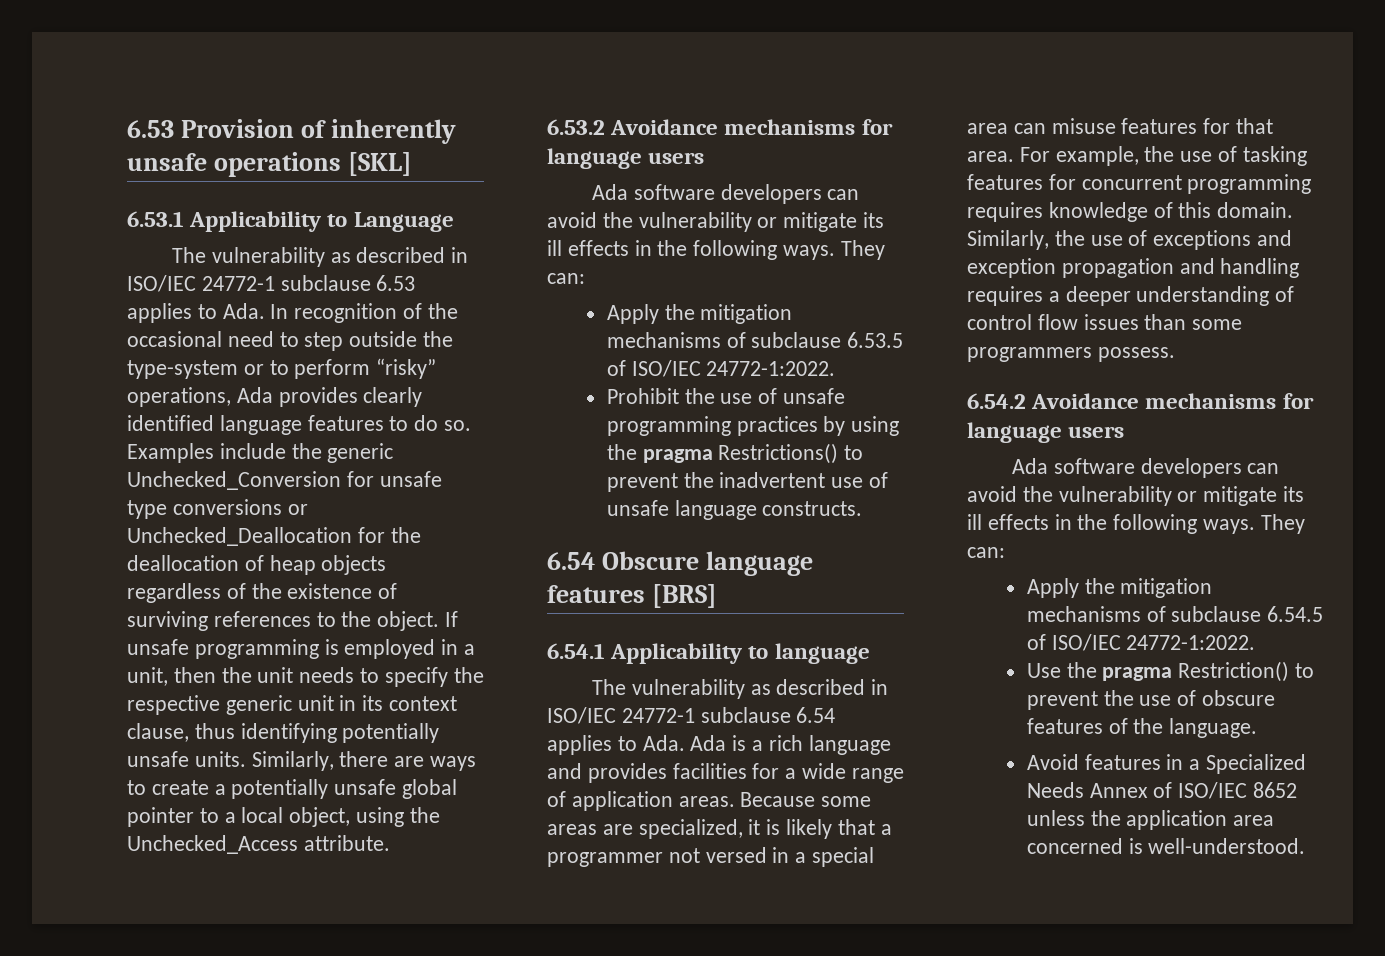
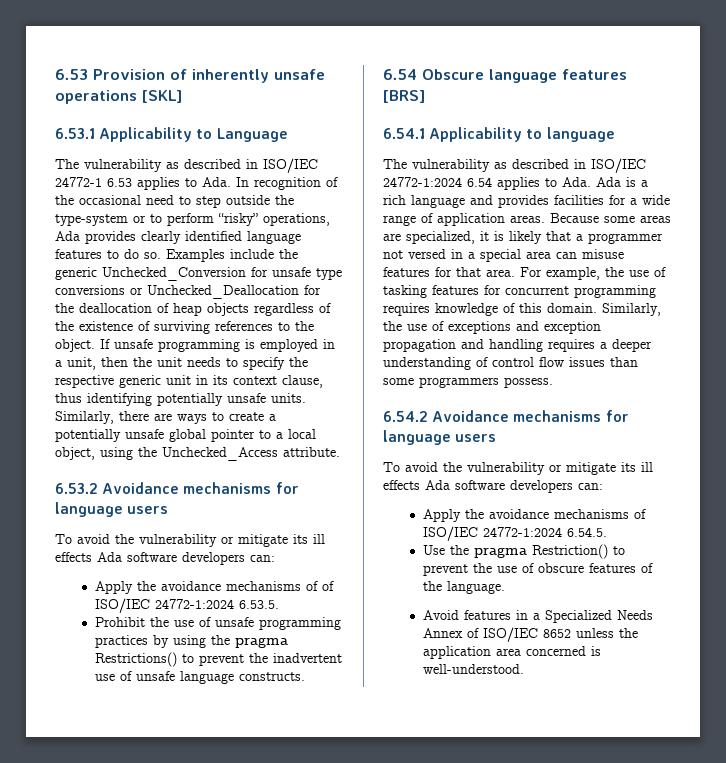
[280,275,371,291] subclause -> (102, 182) none
[591,184,860,204] [547,212,885,232] [547,240,885,260] [547,273,585,284] [606,304,793,324] [606,332,904,348] [606,360,836,377] Ada software developers can avoid the vulnerability or mitigate its ill effects in the following ways. They can: // Apply the mitigation mechanisms of subclause 6.53.5 of ISO/IEC 24772-1:2022. -> [55,534,325,547] [55,552,275,565] [95,581,335,594] [95,598,280,613] To avoid the vulnerability or mitigate its ill effects Ada software developers can: // Apply the avoidance mechanisms of of ISO/IEC 24772-1:2024 6.53.5.
[621,707,791,723] 24772-1 subclause -> [383,177,462,187] 24772-1:2024
[1011,458,1280,478] [967,486,1305,506] [967,514,1305,534] [967,547,1005,558] [1026,578,1213,598] [1026,606,1324,622] [1026,634,1256,651] Ada software developers can avoid the vulnerability or mitigate its ill effects in the following ways. They can: // Apply the mitigation mechanisms of subclause 6.54.5 of ISO/IEC 24772-1:2022. -> [383,462,653,475] [383,480,603,493] [423,509,647,522] [423,526,608,541] To avoid the vulnerability or mitigate its ill effects Ada software developers can: // Apply the avoidance mechanisms of ISO/IEC 24772-1:2024 6.54.5.

